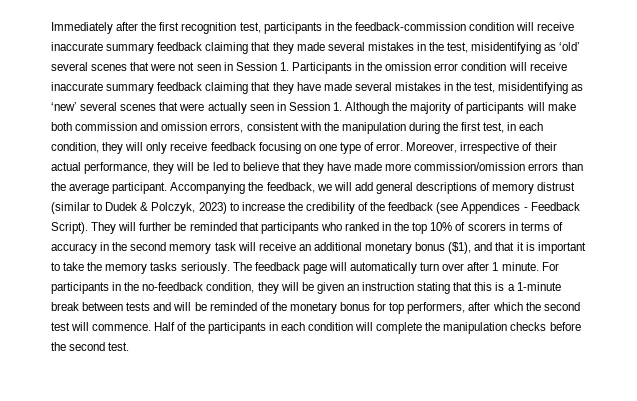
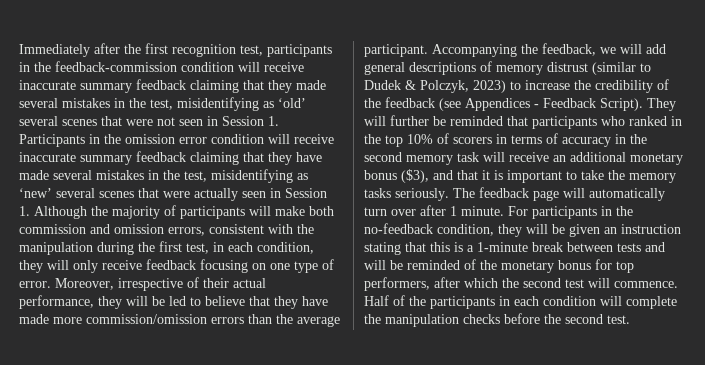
[448,242,472,254] ($1), -> [401,169,429,183] ($3),

